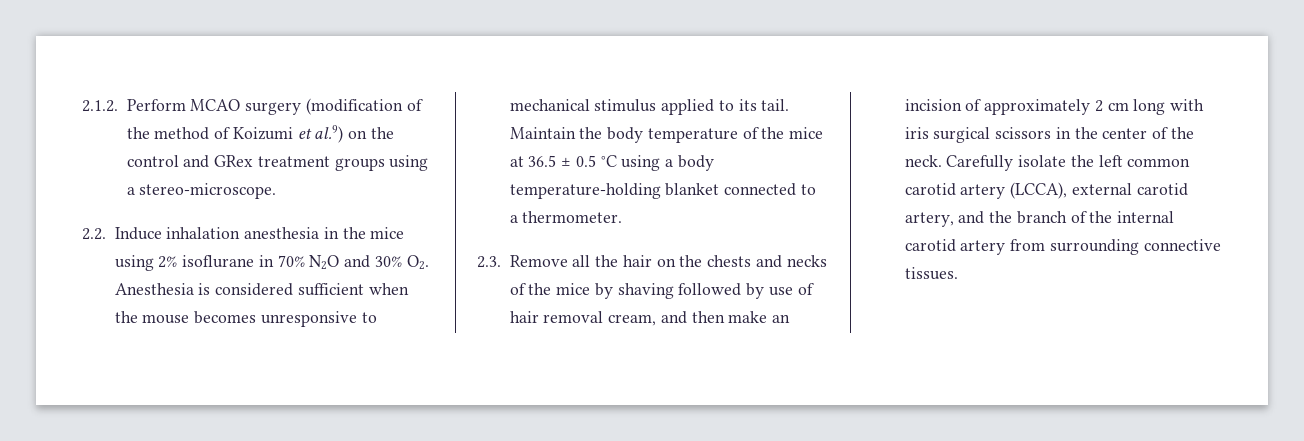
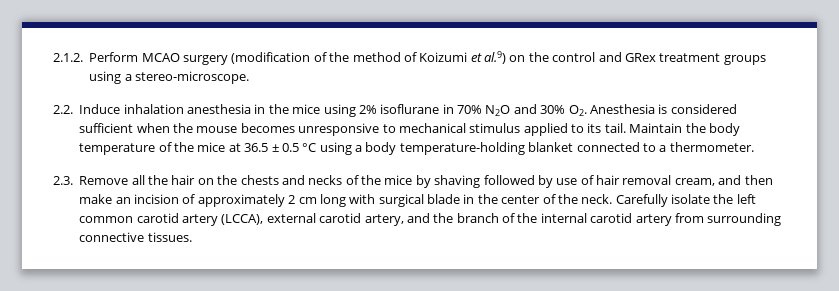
[904,127,1052,143] iris surgical scissors -> [378,194,460,207] surgical blade

